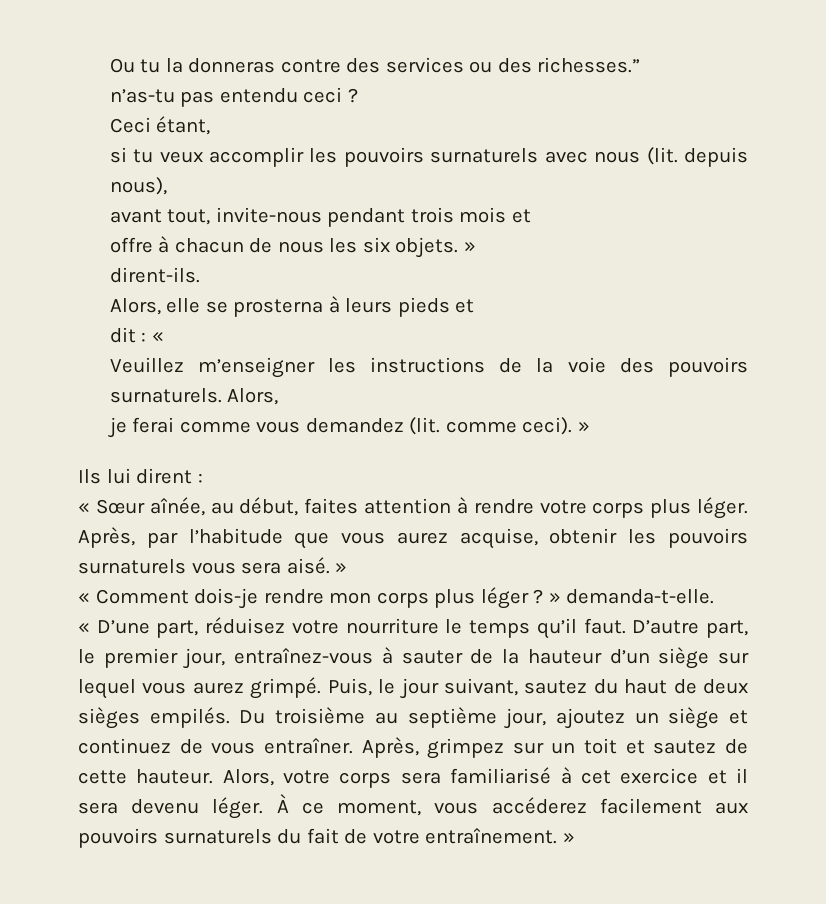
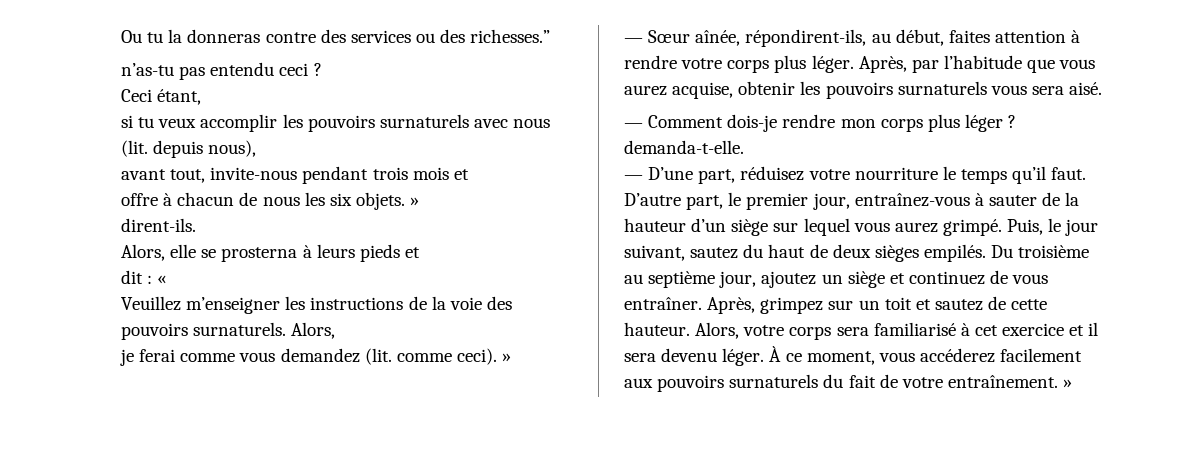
[78,468,203,484] [78,503,90,513] Ils lui dirent : // « -> [624,38,643,43] —
(205, 506) none -> [745,29,867,47] répondirent-ils,
[335,563,348,573] [78,593,90,603] » // « -> [624,123,643,128] // —
[548,593,561,603] » -> (1017, 121) none
[78,623,90,633] « -> [624,175,643,180] —

